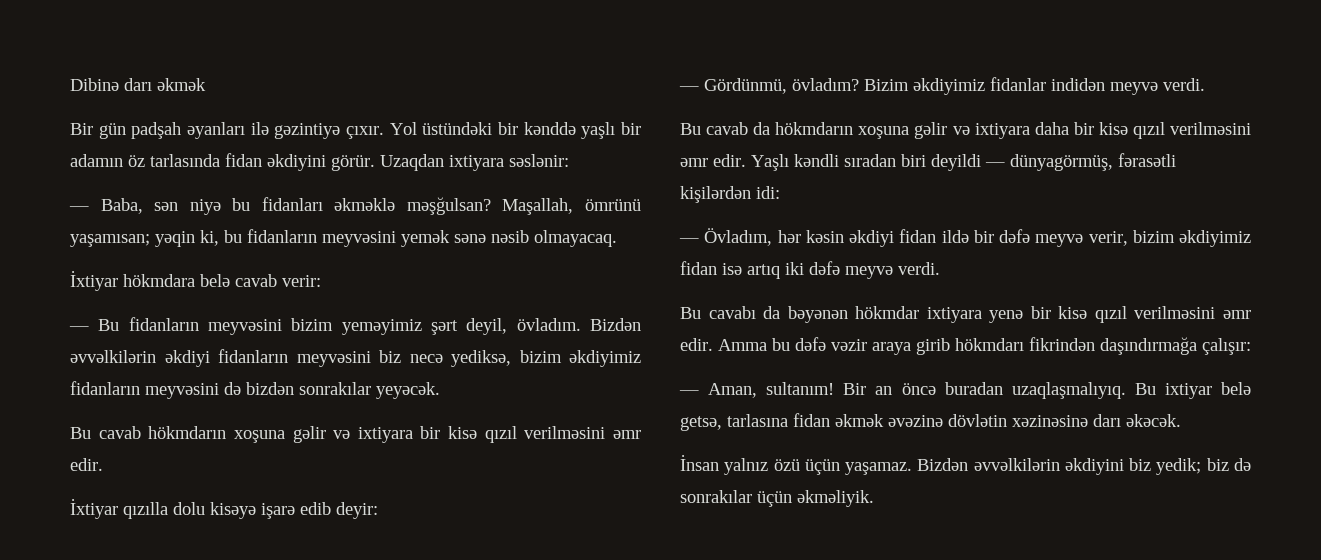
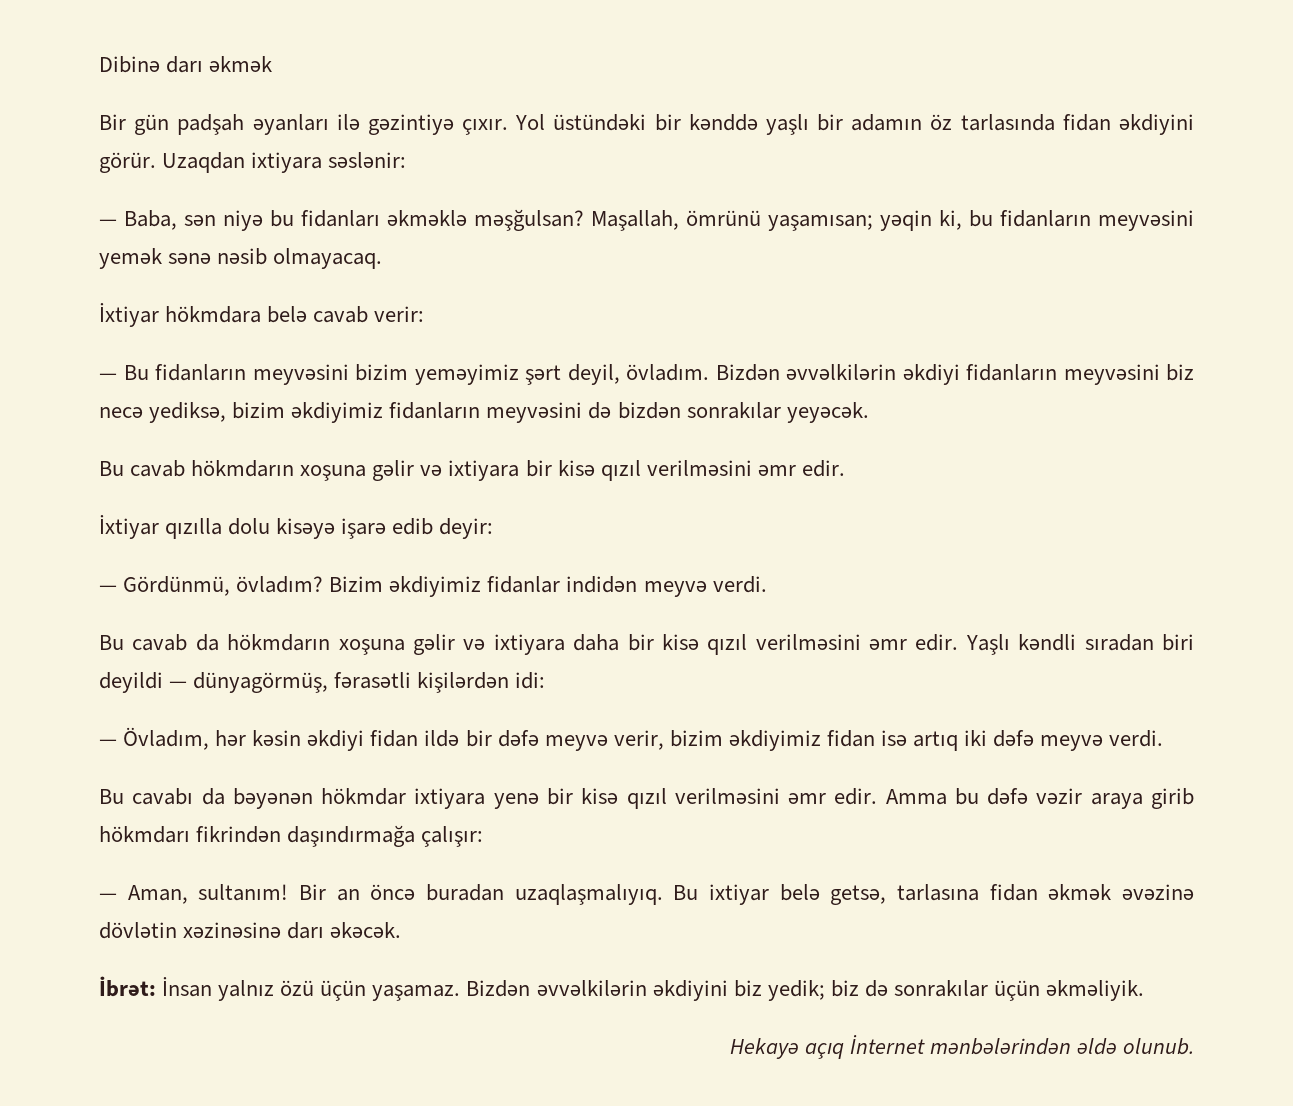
(1181, 420) none -> [99,976,156,997] İbrət:
(874, 498) none -> [729,1035,1195,1059] // Hekayə açıq İnternet mənbələrindən əldə olunub.

